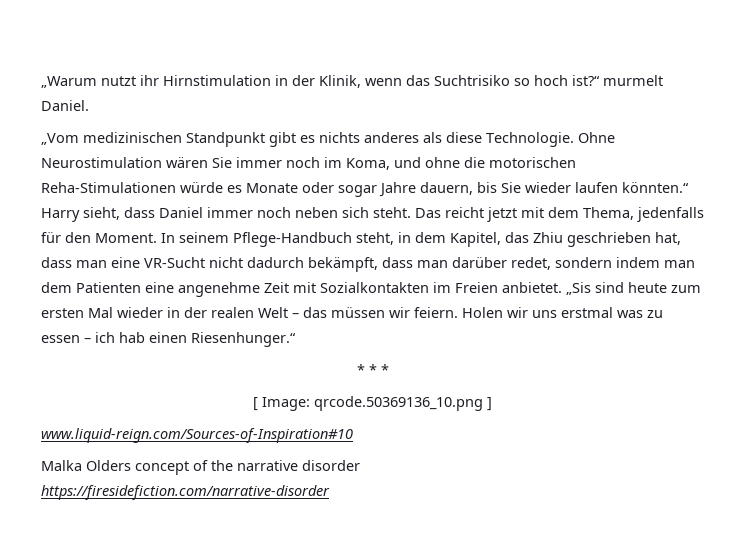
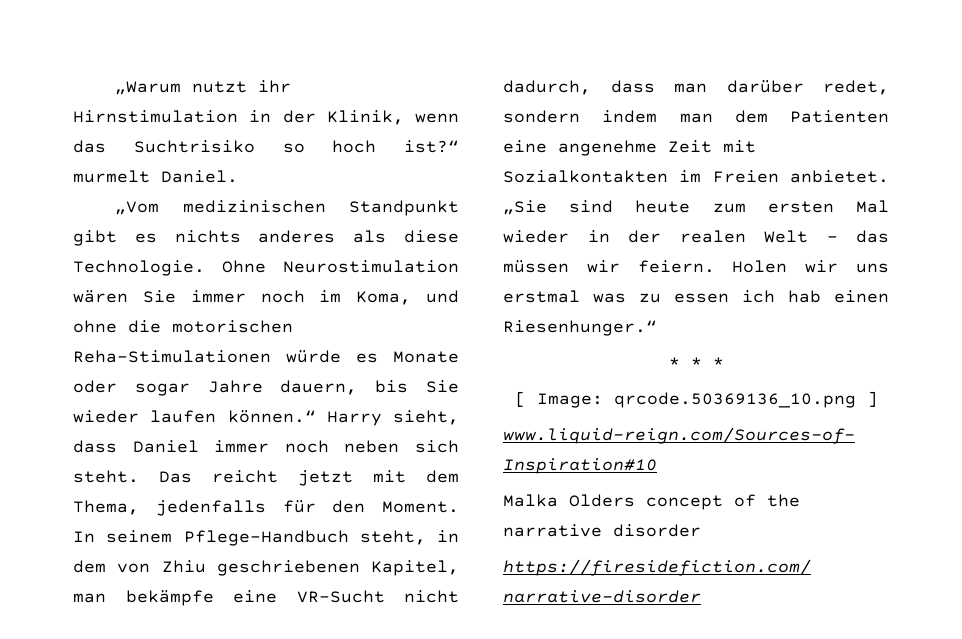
[622,182,689,193] könnten.“ -> [227,410,316,423] können.“
[450,232,681,247] [41,257,107,268] Kapitel, das Zhiu geschrieben hat, dass man -> [117,560,459,576] [73,590,214,606] von Zhiu geschriebenen Kapitel, man bekämpfe
[247,257,378,272] dadurch bekämpft, -> [503,80,591,95] dadurch,
[566,282,591,295] „Sis -> [503,200,547,215] „Sie
[84,338,91,343] – -> (729, 298) none

